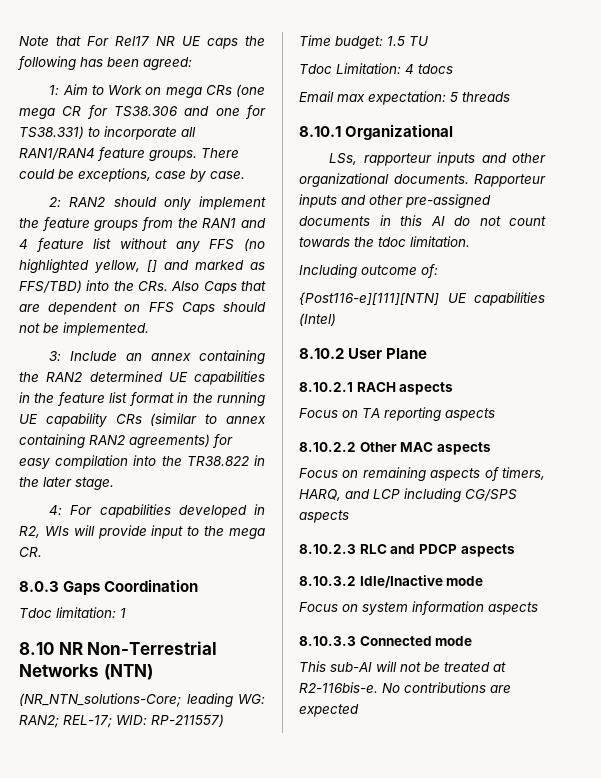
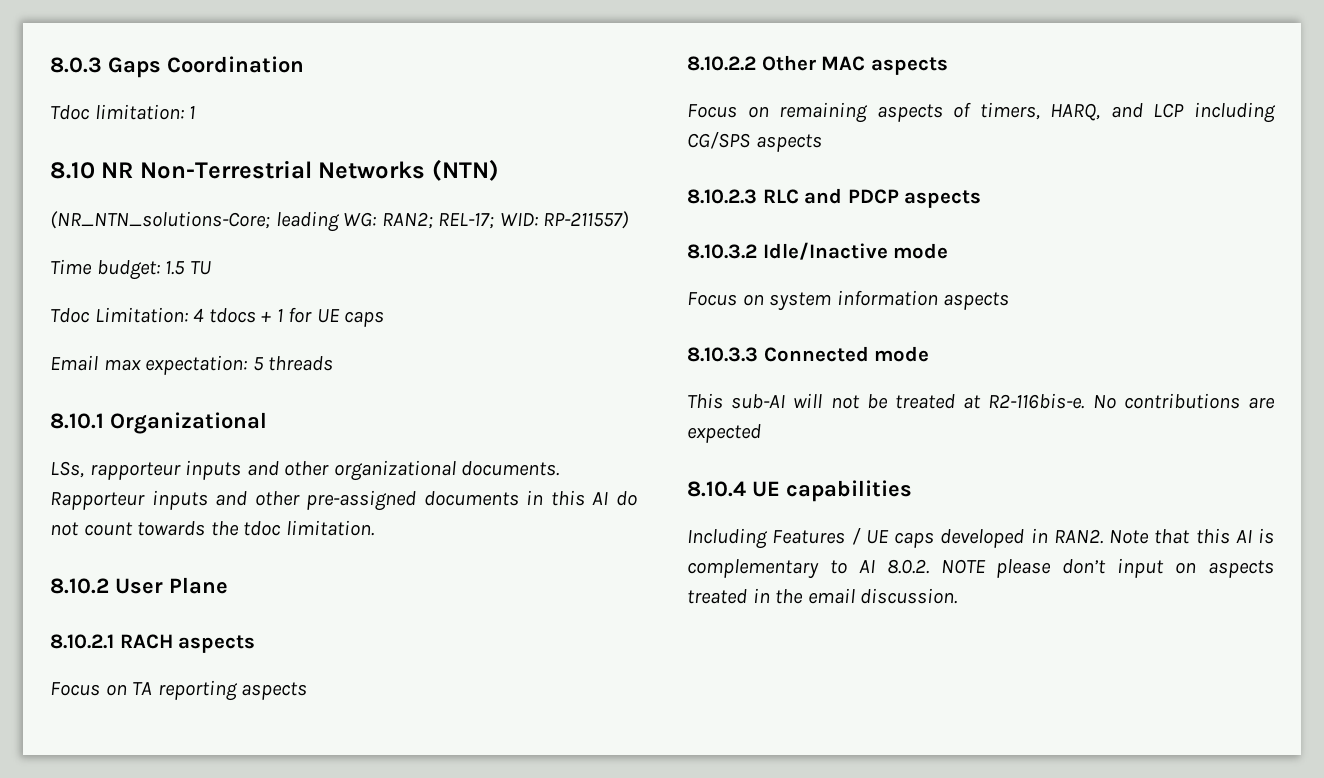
[19,36,265,49] [17,56,192,70] [49,84,265,98] [19,105,266,119] [19,126,196,140] [19,147,239,161] [19,168,245,182] [49,196,266,210] [19,217,266,231] [19,238,265,252] [19,259,265,273] [19,280,266,294] [19,302,266,315] [19,322,149,336] [49,350,265,364] [19,371,265,385] [19,392,265,406] [19,413,266,427] [19,434,233,448] [19,455,265,469] [19,477,114,490] [49,504,265,518] [19,525,265,539] [19,547,42,557] Note that For Rel17 NR UE caps the following has been agreed: // 1: Aim to Work on mega CRs (one mega CR for TS38.306 and one for TS38.331) to incorporate all RAN1/RAN4 feature groups. There could be exceptions, case by case. // 2: RAN2 should only implement the feature groups from the RAN1 and 4 feature list without any FFS (no highlighted yellow, [] and marked as FFS/TBD) into the CRs. Also Caps that are dependent on FFS Caps should not be implemented. // 3: Include an annex containing the RAN2 determined UE capabilities in the feature list format in the running UE capability CRs (similar to annex containing RAN2 agreements) for easy compilation into the TR38.822 in the later stage. // 4: For capabilities developed in R2, WIs will provide input to the mega CR. // -> (50, 65) none
(453, 69) none -> [261,307,385,327] + 1 for UE caps
[299,264,438,278] [299,292,545,306] [299,313,336,326] // Including outcome of: // {Post116-e][111][NTN] UE capabilities (Intel) -> (374, 528) none
(359, 710) none -> [687,480,912,502] [687,528,1274,549] [687,558,1274,579] [687,588,958,604] // 8.10.4 UE capabilities // Including Features / UE caps developed in RAN2. Note that this AI is complementary to AI 8.0.2. NOTE please don’t input on aspects treated in the email discussion.

